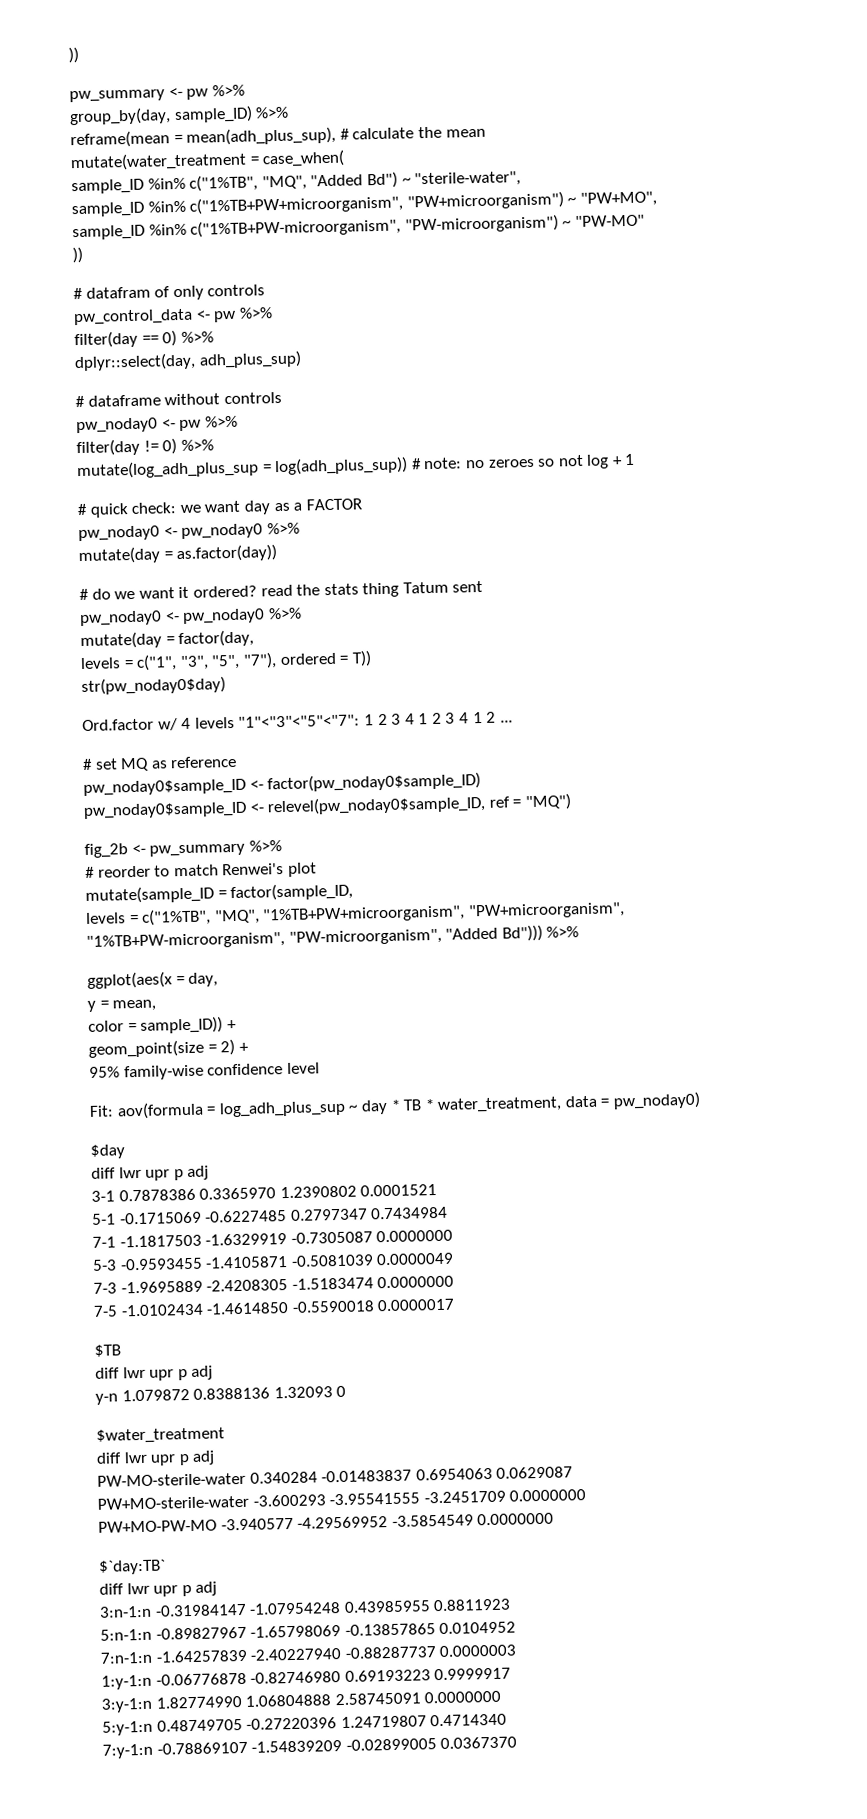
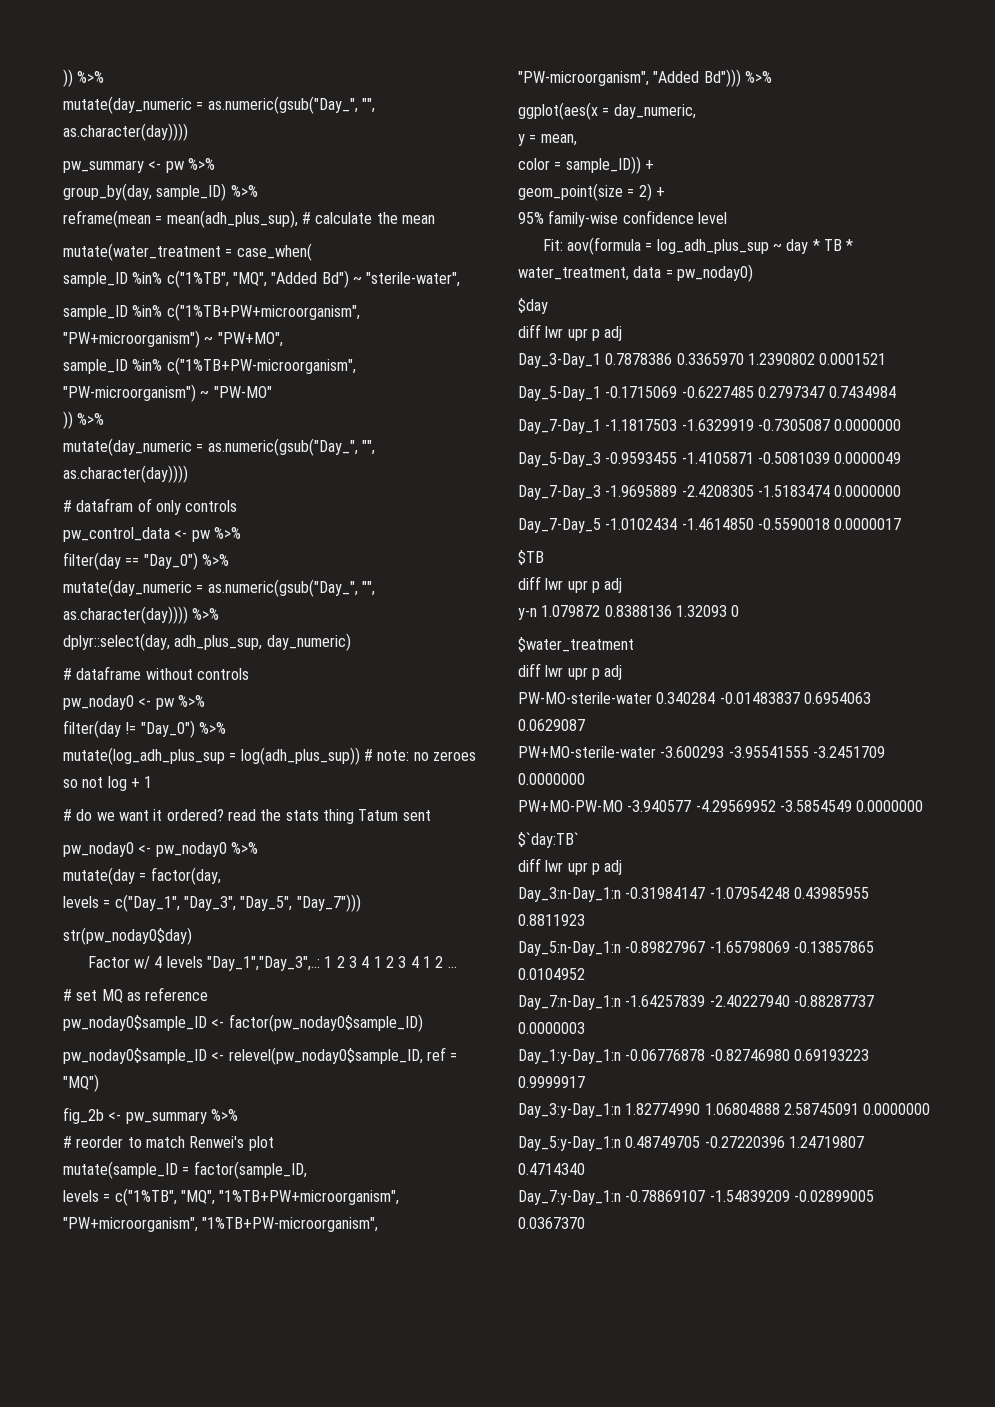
[68,46,79,64] )) -> [63,69,105,87] [63,96,375,114] [63,123,188,141] )) %>% // mutate(day_numeric = as.numeric(gsub("Day_", "", as.character(day))))
(83, 255) none -> [77,413,105,425] [63,438,375,456] [63,465,188,483] %>% // mutate(day_numeric = as.numeric(gsub("Day_", "", as.character(day))))
[162,330,178,347] 0) -> [143,552,229,570] [63,579,375,597] [63,606,188,624] "Day_0") %>% // mutate(day_numeric = as.numeric(gsub("Day_", "", as.character(day))))
[198,350,302,369] adh_plus_sup) -> [174,633,351,651] adh_plus_sup, day_numeric)
[162,438,178,455] 0) -> [140,720,195,738] "Day_0")
[77,498,362,518] [78,522,300,542] [78,544,278,565] // # quick check: we want day as a FACTOR // pw_noday0 <- pw_noday0 %>% // mutate(day = as.factor(day)) -> (153, 782) none
[136,650,372,671] c("1", "3", "5", "7"), ordered = T)) -> [114,894,361,912] c("Day_1", "Day_3", "Day_5", "Day_7")))
[82,718,154,732] Ord.factor -> [87,956,130,968] Factor
[238,714,361,728] "1"<"3"<"5"<"7": -> [207,956,321,971] "Day_1","Day_3",..:
[188,972,219,987] day, -> [613,104,696,119] day_numeric,
[91,1190,115,1202] 3-1 -> [518,353,601,368] Day_3-Day_1
[92,1213,116,1225] 5-1 -> [518,386,601,401] Day_5-Day_1
[92,1236,116,1248] 7-1 -> [518,419,601,434] Day_7-Day_1
[92,1259,117,1271] 5-3 -> [518,452,601,467] Day_5-Day_3
[93,1282,117,1294] 7-3 -> [518,485,601,500] Day_7-Day_3
[93,1305,118,1317] 7-5 -> [518,518,601,533] Day_7-Day_5
[99,1605,152,1618] 3:n-1:n -> [518,887,621,902] Day_3:n-Day_1:n
[100,1628,152,1641] 5:n-1:n -> [518,941,621,956] Day_5:n-Day_1:n
[100,1651,153,1664] 7:n-1:n -> [518,995,621,1010] Day_7:n-Day_1:n
[101,1674,152,1690] 1:y-1:n -> [518,1049,621,1064] Day_1:y-Day_1:n
[101,1697,153,1713] 3:y-1:n -> [518,1103,621,1118] Day_3:y-Day_1:n
[102,1720,153,1736] 5:y-1:n -> [518,1136,621,1151] Day_5:y-Day_1:n
[102,1743,153,1759] 7:y-1:n -> [518,1190,621,1205] Day_7:y-Day_1:n

